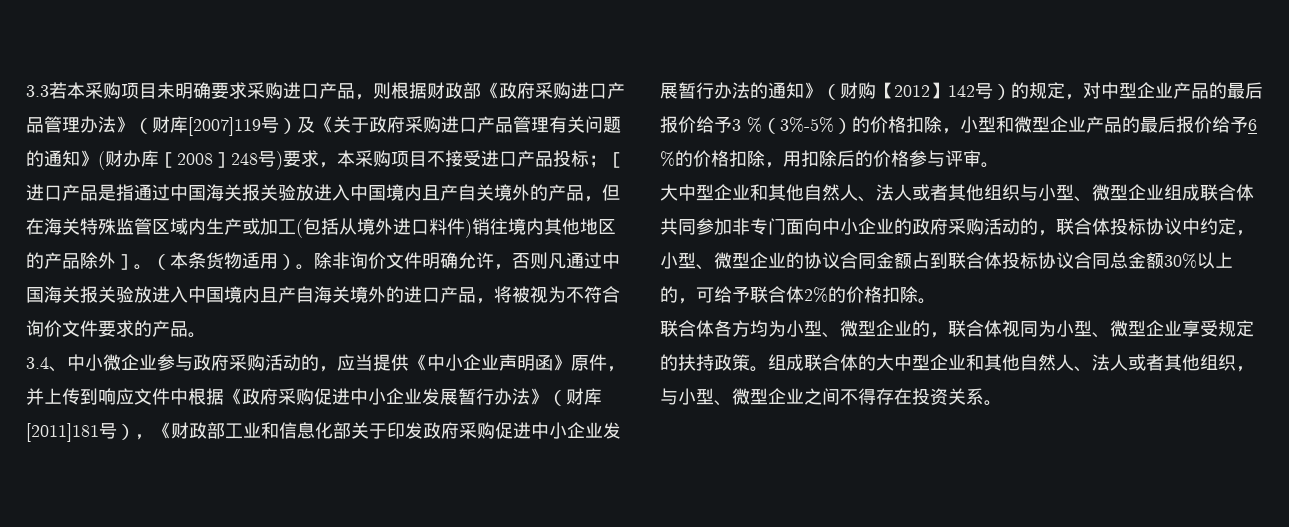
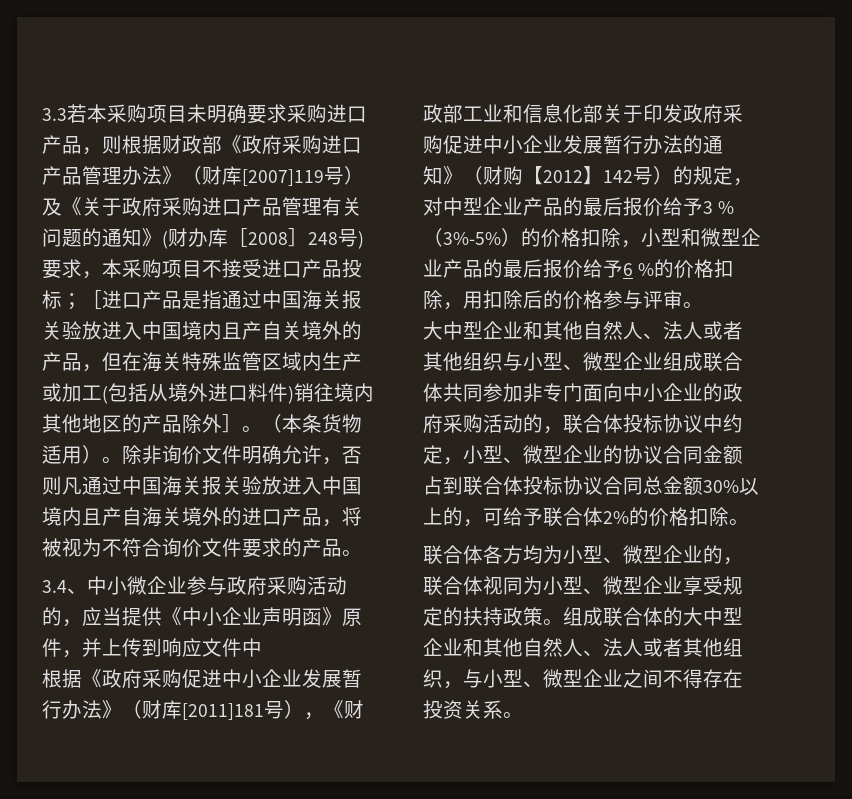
(188, 396) none -> (262, 647) //

